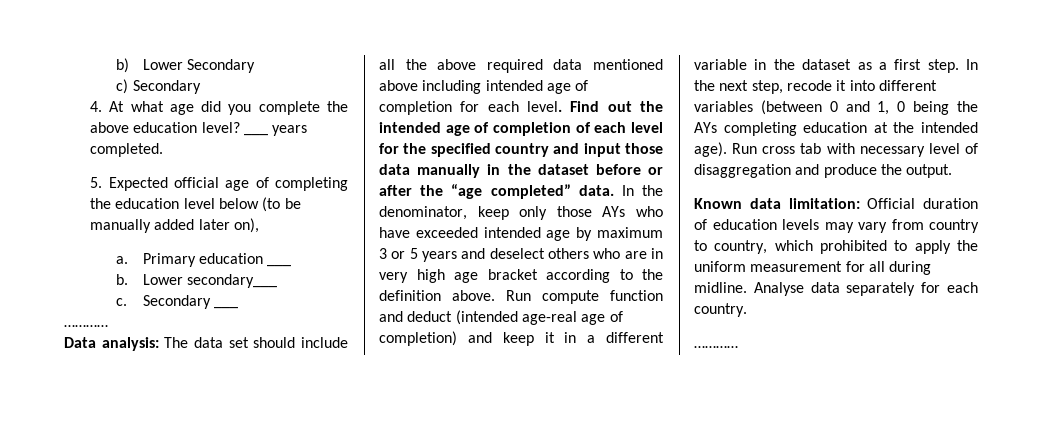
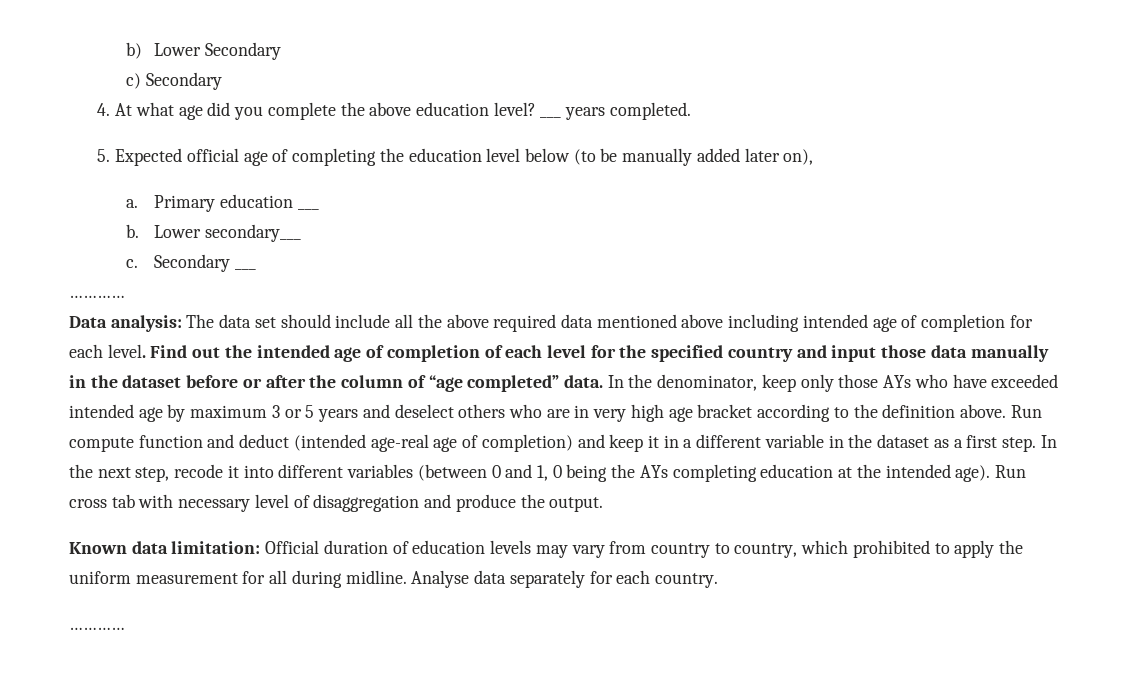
(444, 190) none -> [341,375,426,388] column of

